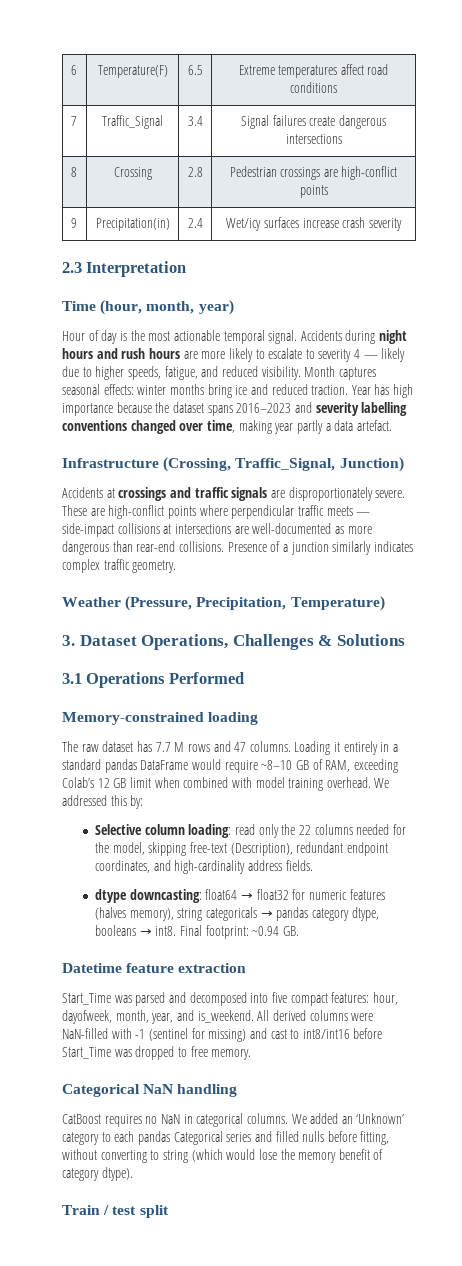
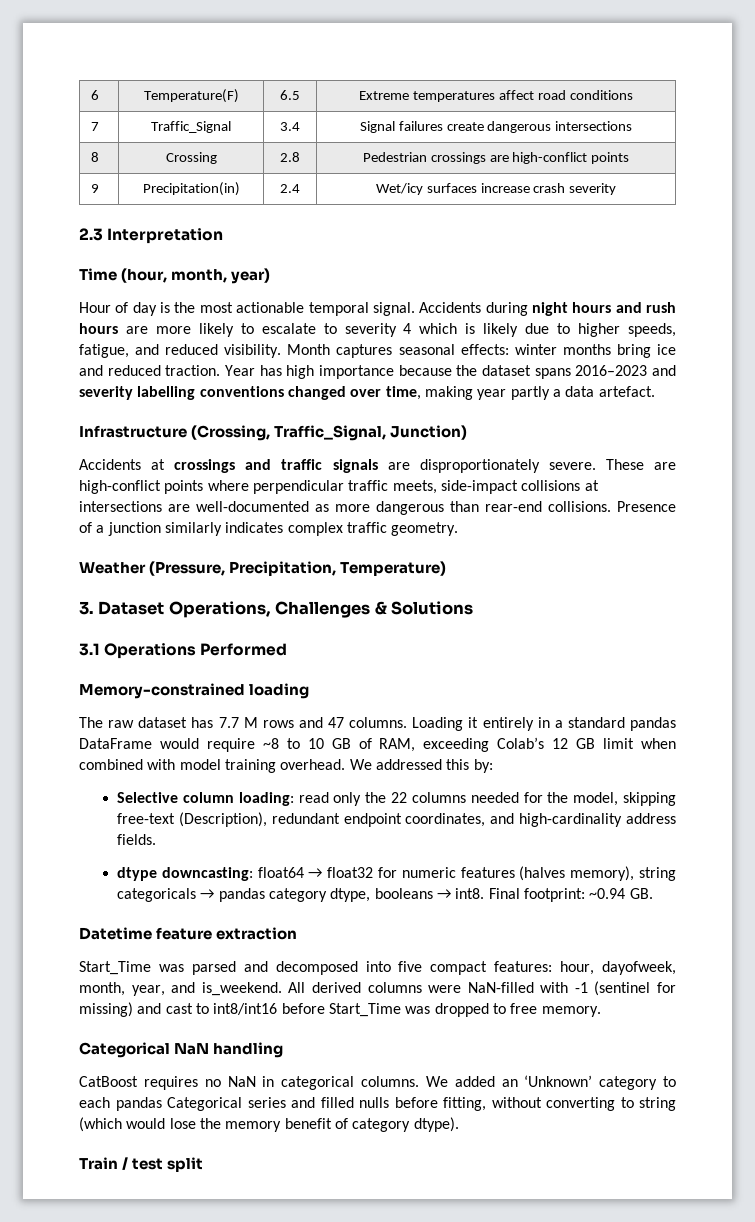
[363,355,378,359] — -> [419,323,476,334] which is
[326,506,371,516] meets — -> [392,480,437,494] meets,
[261,760,293,770] ~8–10 -> [262,738,324,749] ~8 to 10

